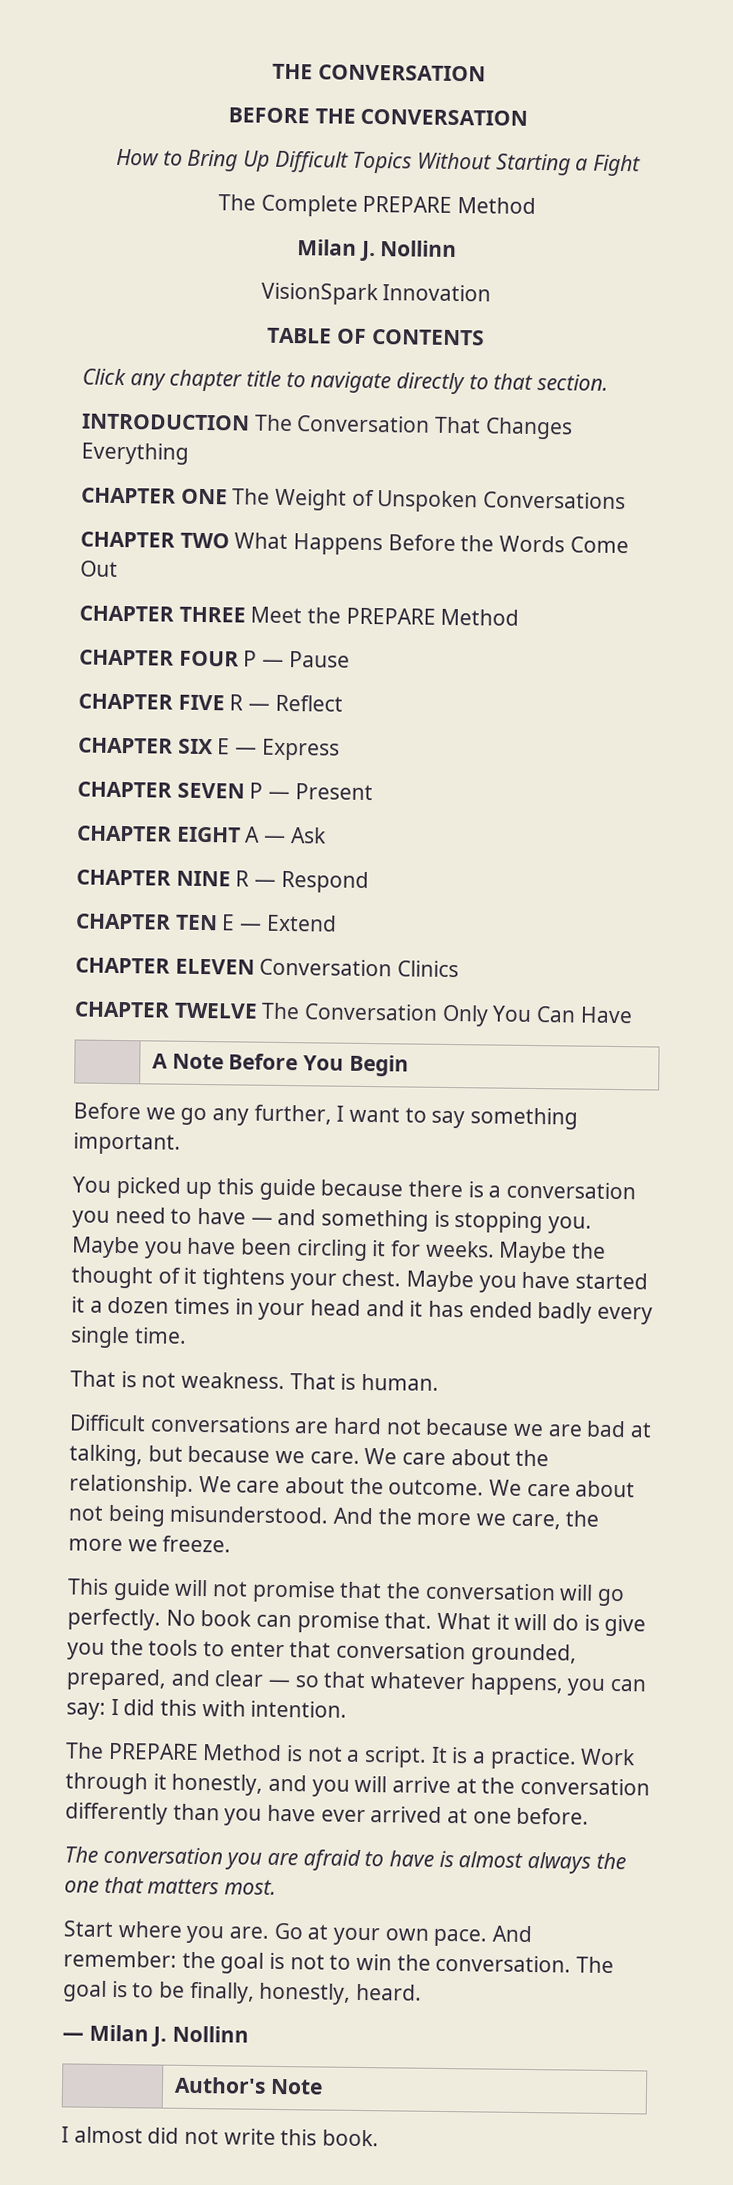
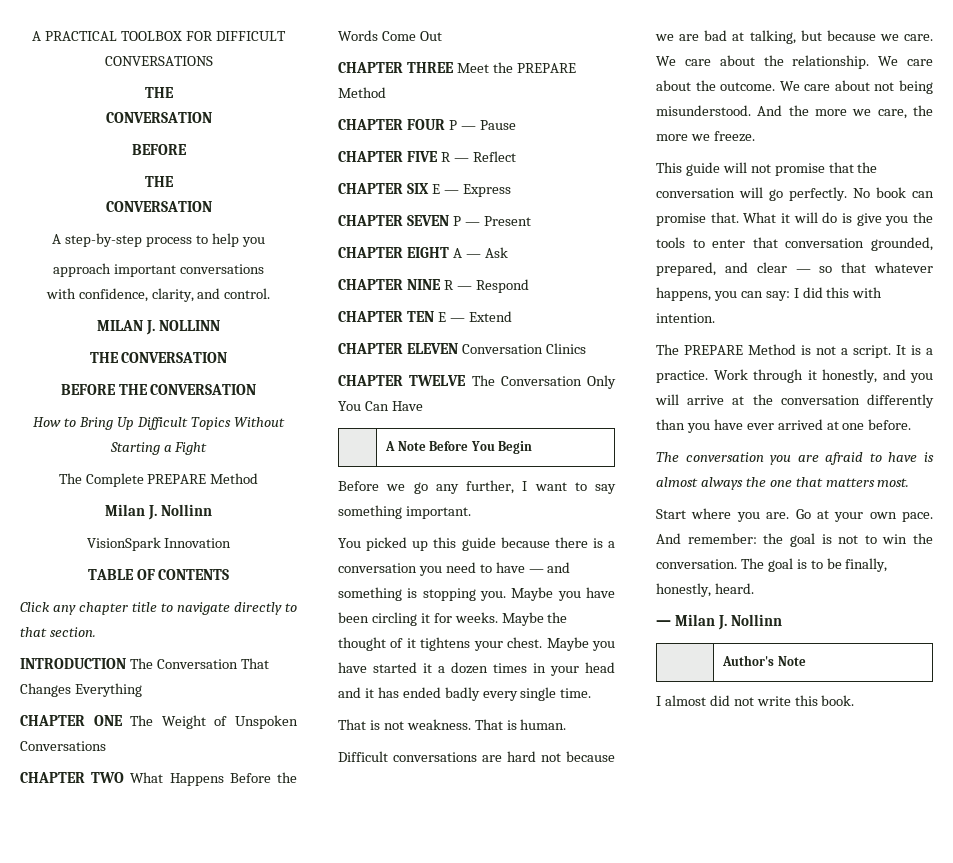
(272, 71) none -> [32,31,286,41] [104,56,213,66] [144,87,174,98] [105,112,212,123] [131,144,187,155] [144,176,174,187] [105,201,212,212] [52,233,265,247] [53,263,264,277] [45,288,271,302] [97,320,220,335] A PRACTICAL TOOLBOX FOR DIFFICULT CONVERSATIONS // THE // CONVERSATION // BEFORE // THE // CONVERSATION // A step-by-step process to help you // approach important conversations // with confidence, clarity, and control. // MILAN J. NOLLINN //

